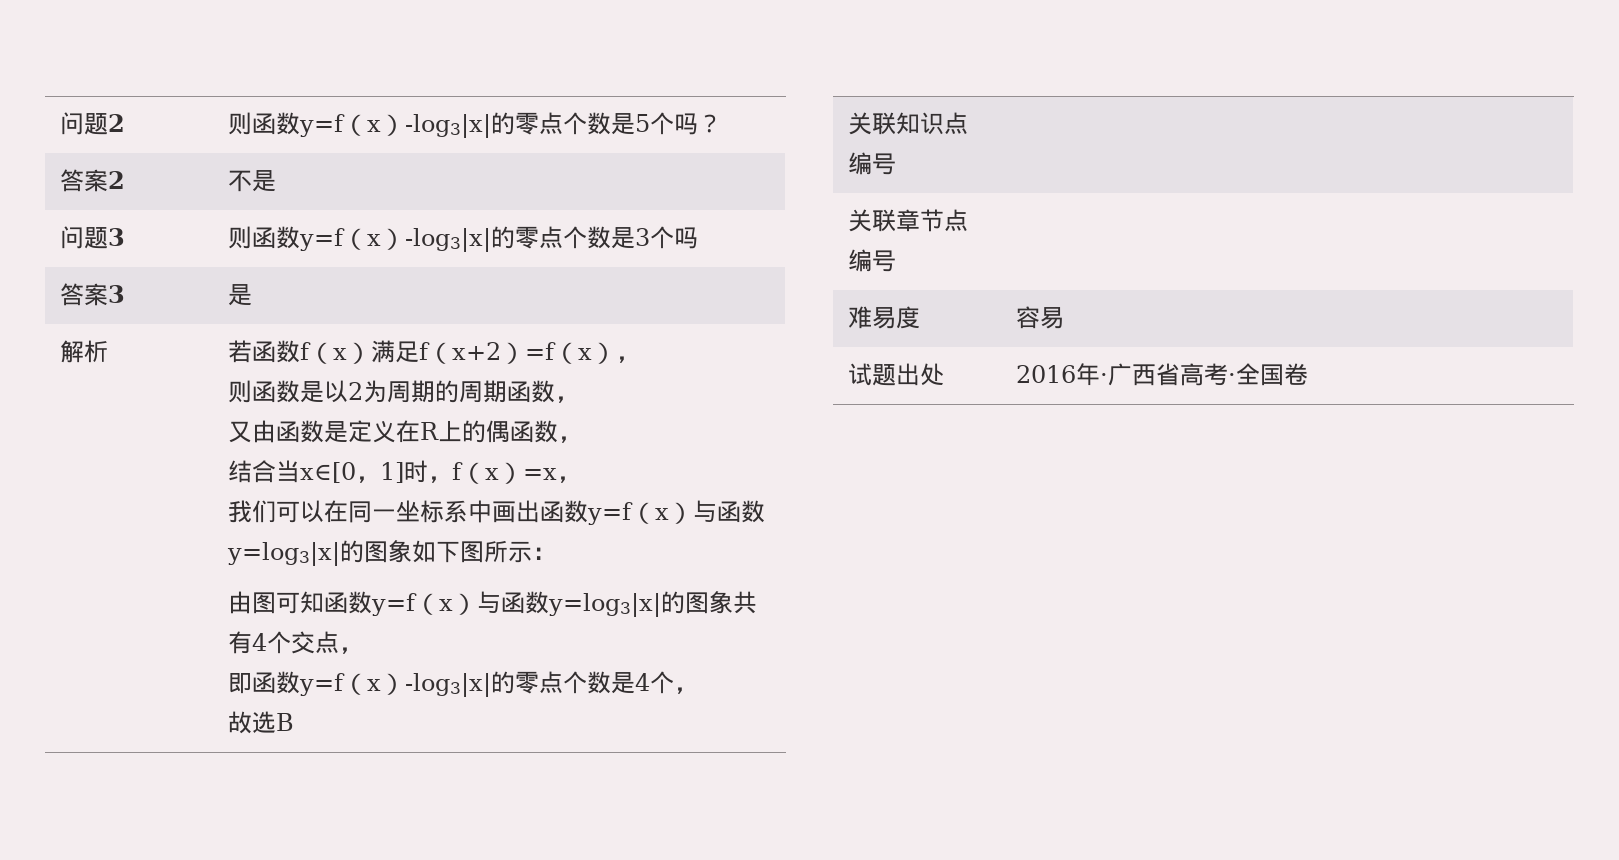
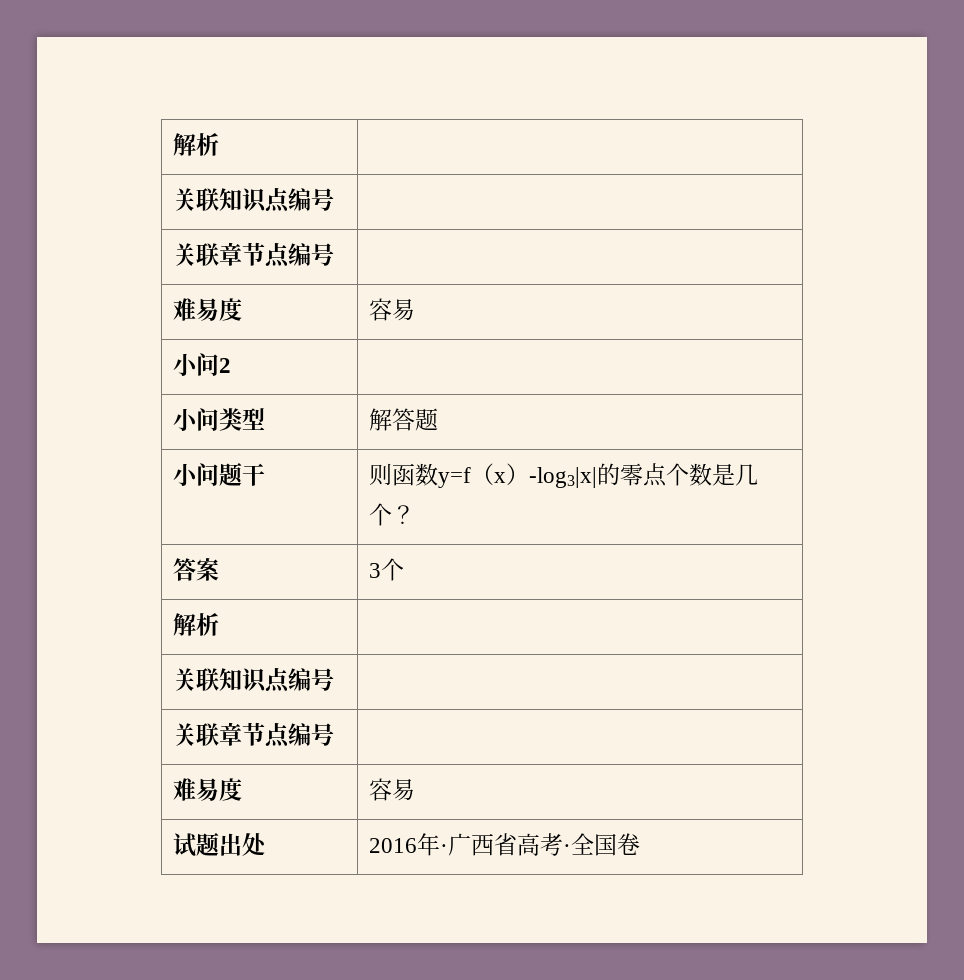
[59,112,125,135] [227,112,698,138] 问题2 | 则函数y=f（x）-log3|x|的零点个数是5个吗 -> [172,133,219,156] [172,187,334,213] [172,242,334,268] [172,298,242,321] [368,298,415,321] [172,353,231,376] [172,408,265,431] [368,408,438,431] [172,462,265,486] [368,463,758,488] [368,503,392,526] 解析 | // 关联知识点编号 | // 关联章节点编号 | // 难易度 | 容易 // 小问2 | // 小问类型 | 解答题 // 小问题干 | 则函数y=f（x）-log3|x|的零点个数是几个
[107,171,125,189] [227,170,276,192] [59,226,125,249] [227,226,698,252] [59,283,125,306] [227,284,252,306] [59,340,108,363] [227,340,640,364] [227,380,579,403] [227,420,582,443] [227,460,581,484] [227,500,765,525] [226,540,556,566] [227,591,757,617] [227,631,363,654] [227,671,698,697] [227,711,294,734] 2 | 不是 // 问题3 | 则函数y=f（x）-log3|x|的零点个数是3个吗 // 答案3 | 是 // 解析 | 若函数f（x）满足f（x+2）=f（x）， // 则函数是以2为周期的周期函数， // 又由函数是定义在R上的偶函数， // 结合当x∈[0，1]时，f（x）=x， // 我们可以在同一坐标系中画出函数y=f（x）与函数y=log3|x|的图象如下图所示： // 由图可知函数y=f（x）与函数y=log3|x|的图象共有4个交点， // 即函数y=f（x）-log3|x|的零点个数是4个， // 故选B -> [368,558,404,581] [172,613,219,636] | 3个 // 解析 |

